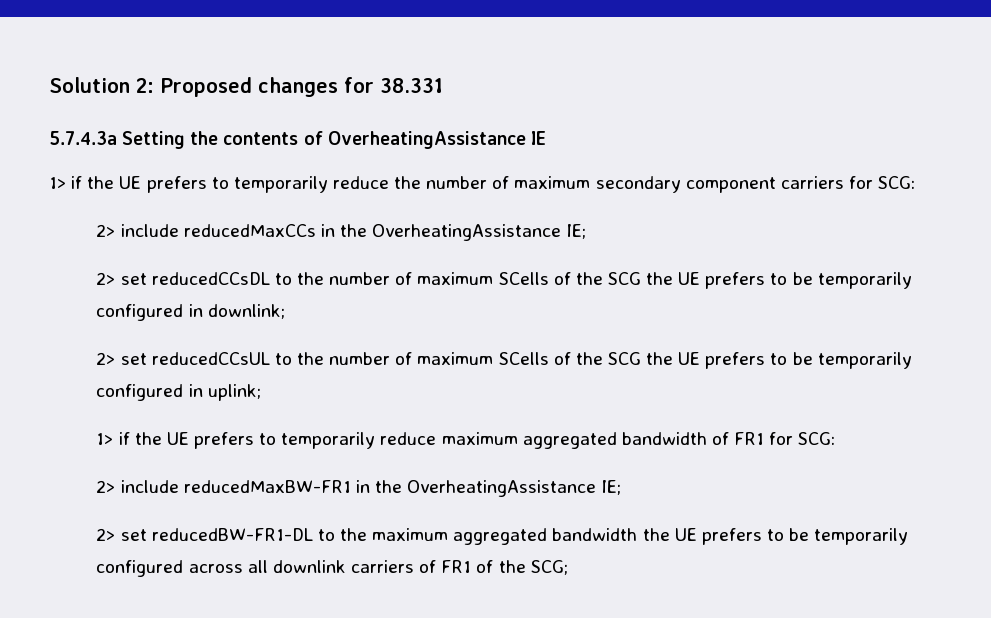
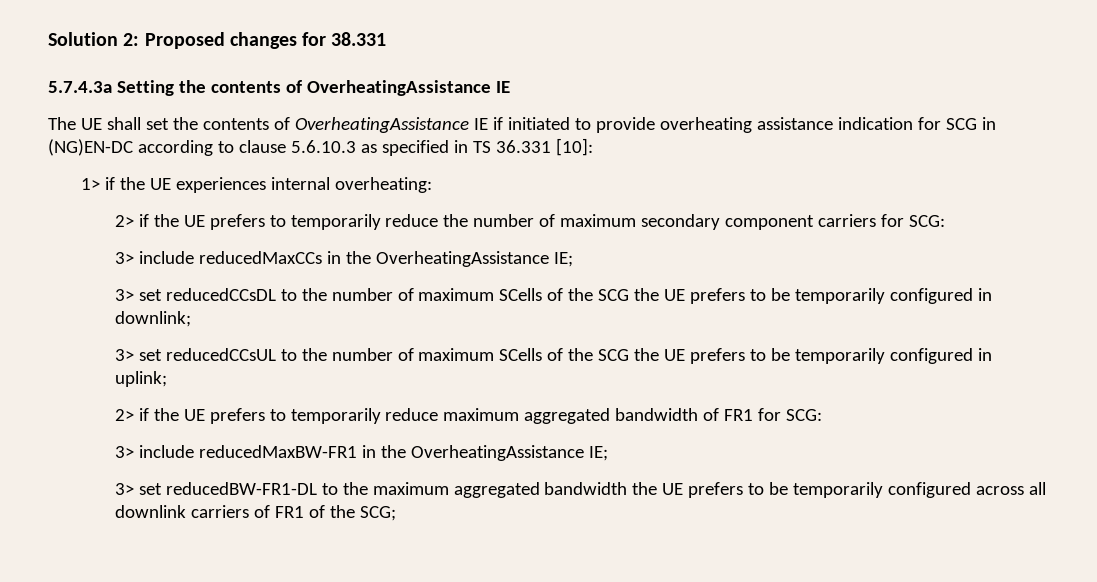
[49,177,66,189] 1> -> [48,117,996,133] [48,138,593,156] [81,177,433,193] [114,215,134,227] The UE shall set the contents of OverheatingAssistance IE if initiated to provide overheating assistance indication for SCG in (NG)EN-DC according to clause 5.6.10.3 as specified in TS 36.331 [10]: // 1> if the UE experiences internal overheating: // 2>
[96,224,116,237] 2> -> [114,252,134,264] 3>
[96,272,116,285] 2> -> [114,289,134,301] 3>
[96,352,116,365] 2> -> [114,349,134,361] 3>
[96,433,114,445] 1> -> [114,409,134,421] 2>
[96,480,116,493] 2> -> [114,446,134,458] 3>
[96,528,116,541] 2> -> [114,483,134,495] 3>

